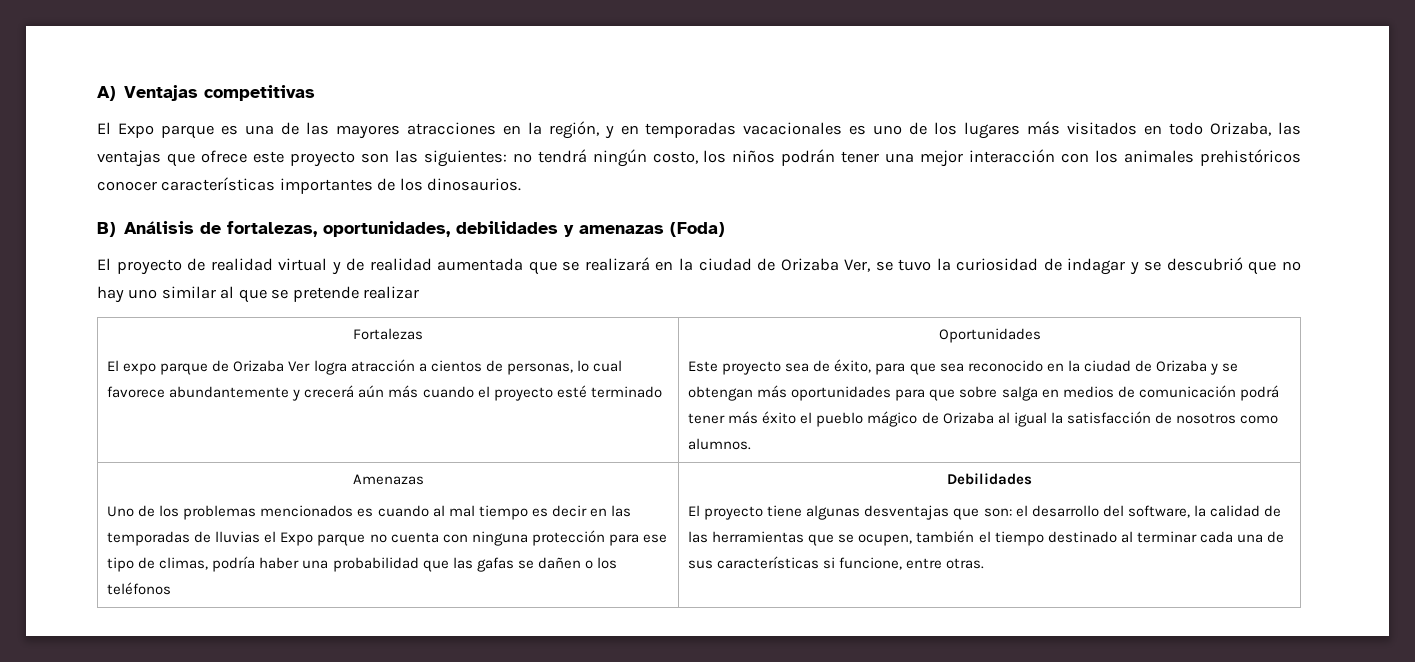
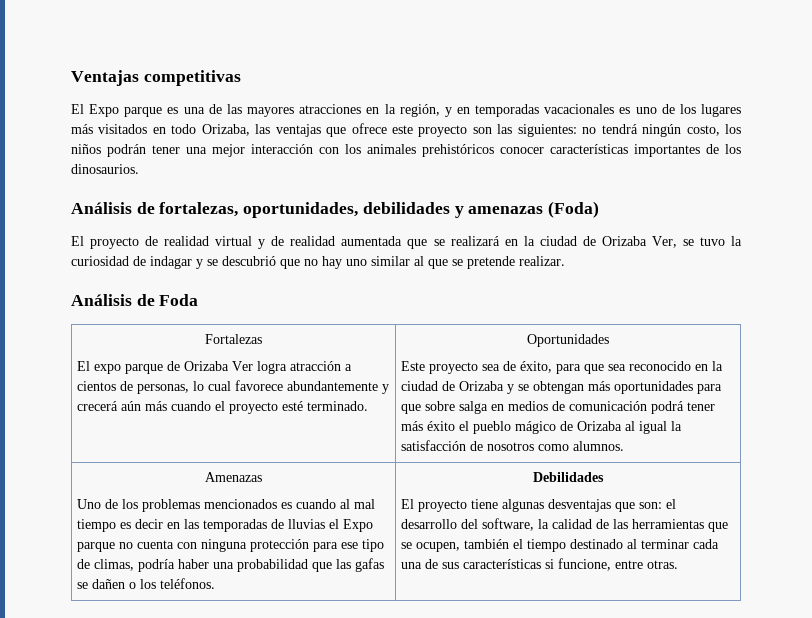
[97,86,116,101] A) -> (71, 78) none
[97,222,116,237] B) -> (139, 169) none
[363,286,420,299] realizar -> [519,256,565,266] [71,294,199,306] realizar. // Análisis de Foda
[590,386,662,398] terminado -> [307,401,369,411] terminado.
[107,582,172,595] teléfonos -> [160,578,216,589] teléfonos.

